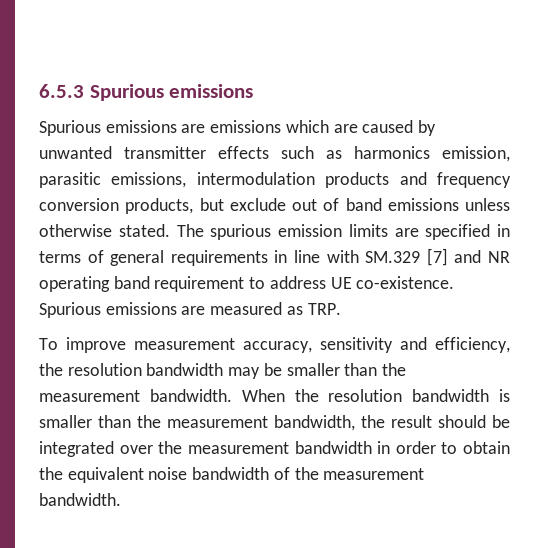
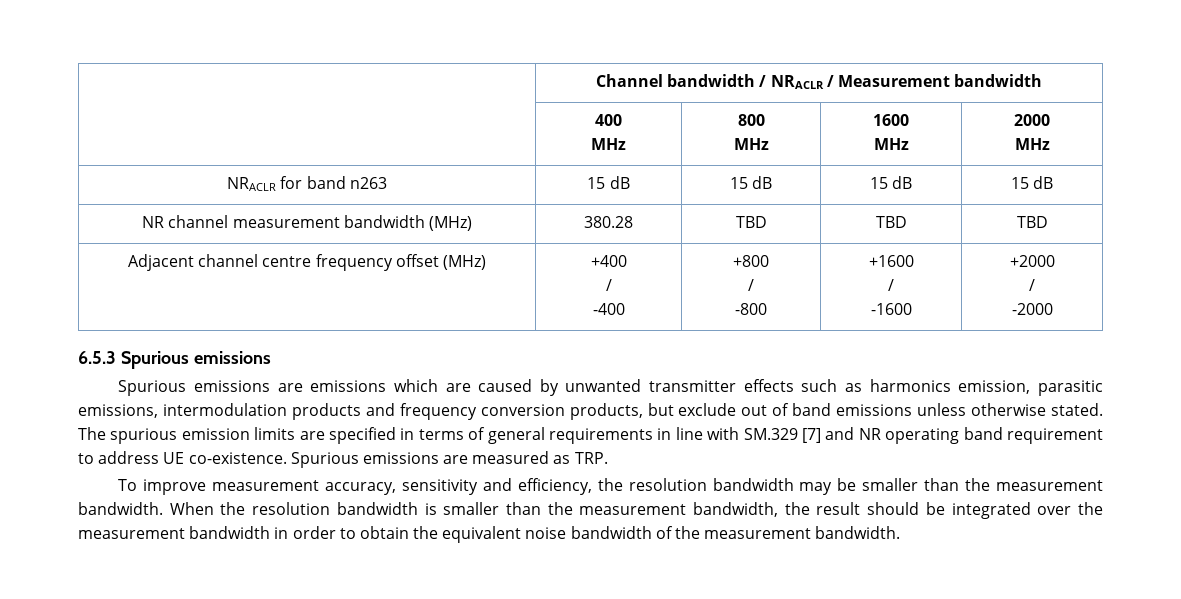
(39, 91) none -> [595,74,1043,89] [595,114,622,126] [591,138,626,150] [737,114,765,126] [733,138,769,150] [873,114,909,126] [873,138,909,150] [1014,114,1050,126] [1014,138,1050,150] [227,176,387,191] [587,176,630,189] [729,176,773,189] [869,176,913,189] [1010,176,1054,189] [142,215,472,231] [584,216,633,228] [735,216,767,228] [875,216,907,228] [1016,216,1048,228] [128,254,486,271] [590,255,627,267] [605,279,612,291] [592,303,625,315] [733,255,769,267] [748,279,754,291] [735,303,767,315] [868,255,914,267] [888,279,894,291] [870,303,912,315] [1009,255,1055,267] [1029,279,1035,291] [1011,303,1053,315] | Channel bandwidth / NRACLR / Measurement bandwidth // | 400 // MHz | 800 // MHz | 1600 // MHz | 2000 // MHz // NRACLR for band n263 | 15 dB | 15 dB | 15 dB | 15 dB // NR channel measurement bandwidth (MHz) | 380.28 | TBD | TBD | TBD // Adjacent channel centre frequency offset (MHz) | +400 // / // -400 | +800 // / // -800 | +1600 // / // -1600 | +2000 // / // -2000 //

